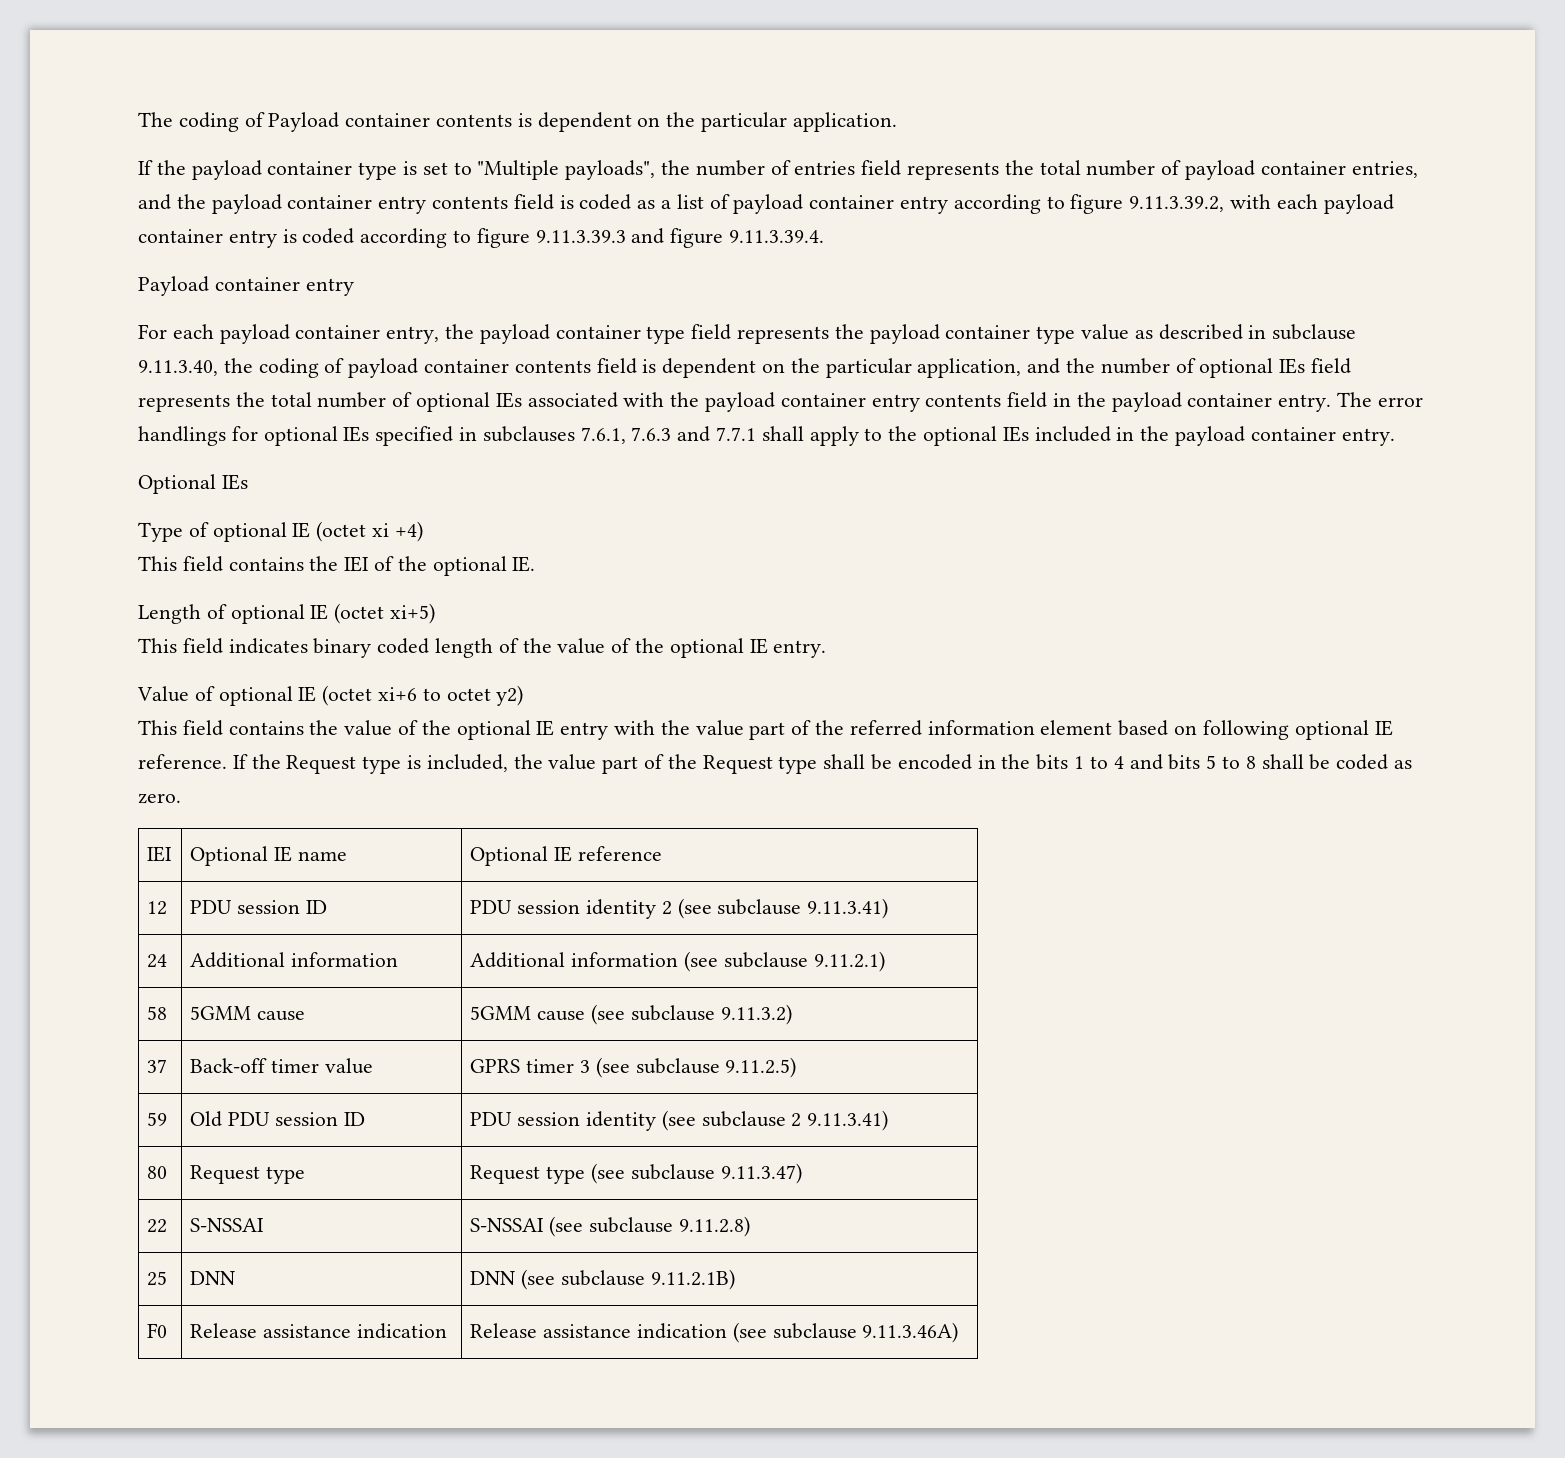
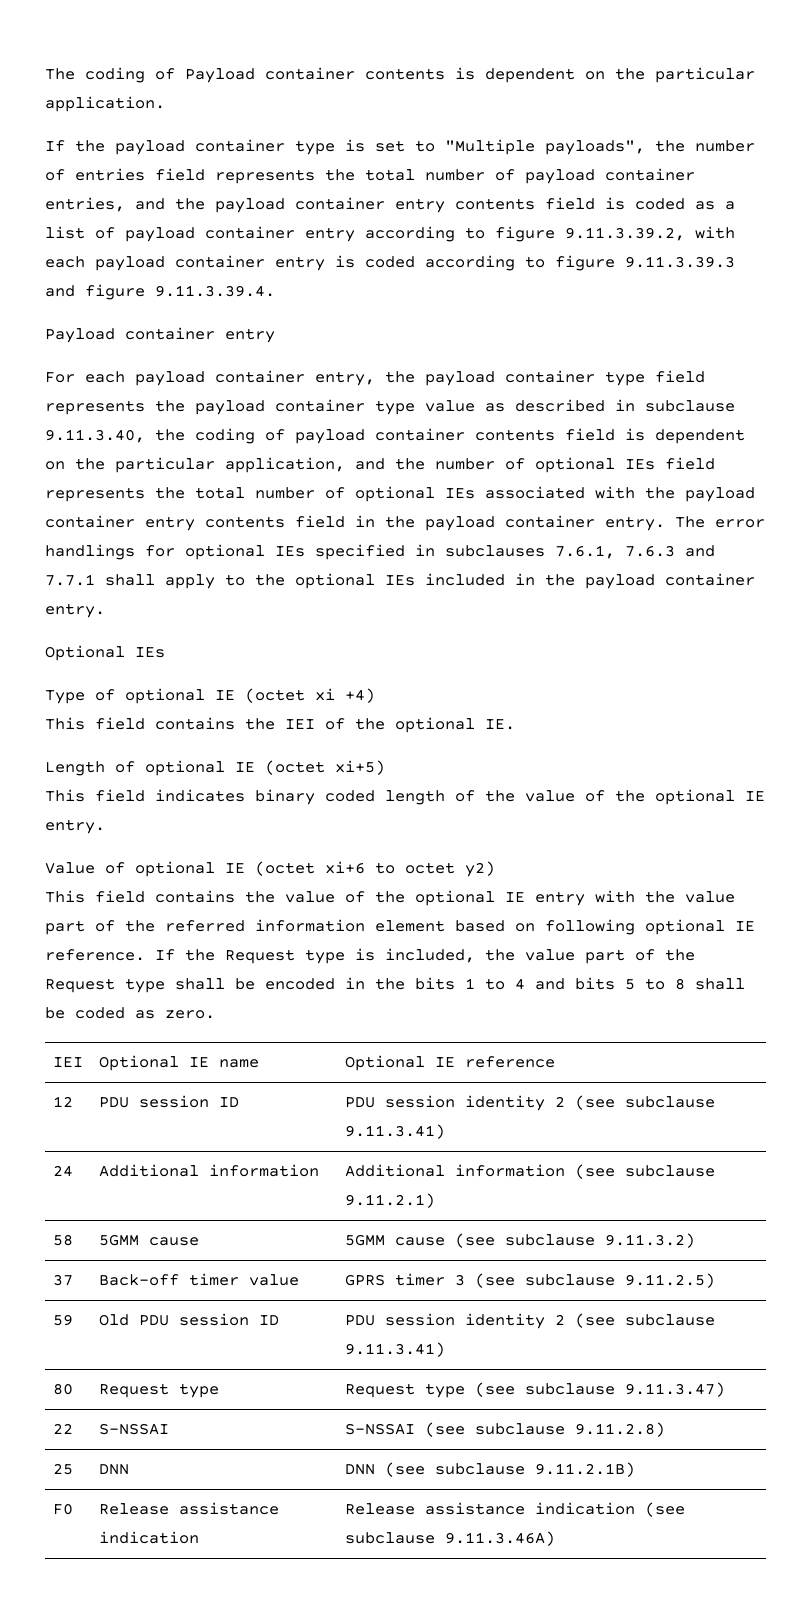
[661,1110,802,1131] (see subclause 2 -> [554,1313,715,1328] 2 (see subclause

